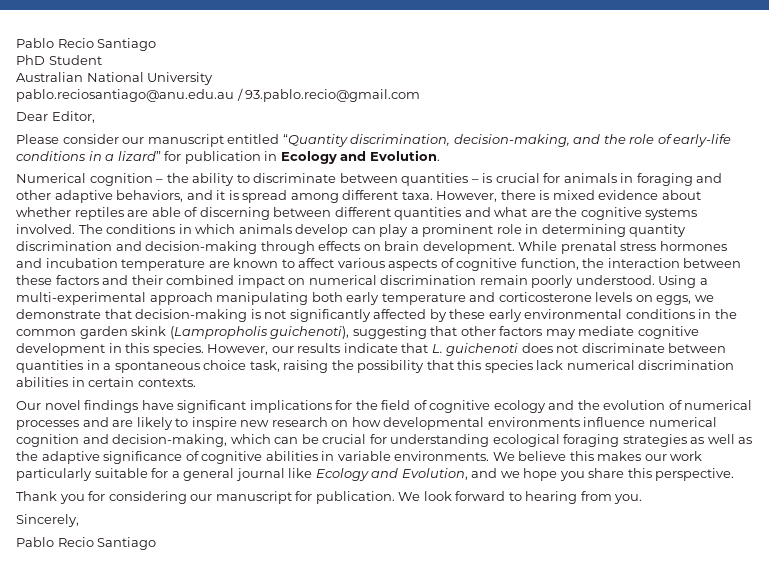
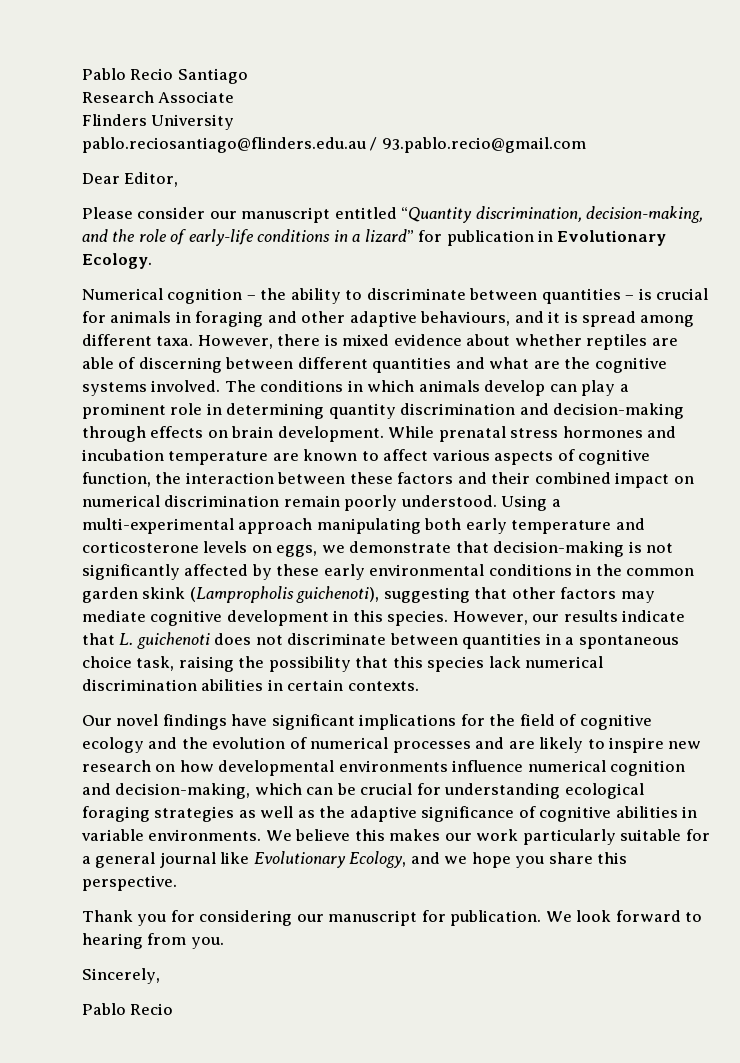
[16,55,102,65] [16,72,144,82] PhD Student // Australian National -> [82,91,235,103] [82,114,147,126] Research Associate // Flinders
[16,89,234,102] pablo.reciosantiago@anu.edu.au -> [82,137,366,153] pablo.reciosantiago@flinders.edu.au
[280,150,440,164] Ecology and Evolution. -> [557,230,667,246] [82,253,152,269] Evolutionary Ecology.
[116,190,184,202] behaviors, -> [420,311,511,326] behaviours,
[315,468,468,481] Ecology and Evolution, -> [253,851,407,868] Evolutionary Ecology,
[97,537,157,550] Santiago -> (174, 1009) none

